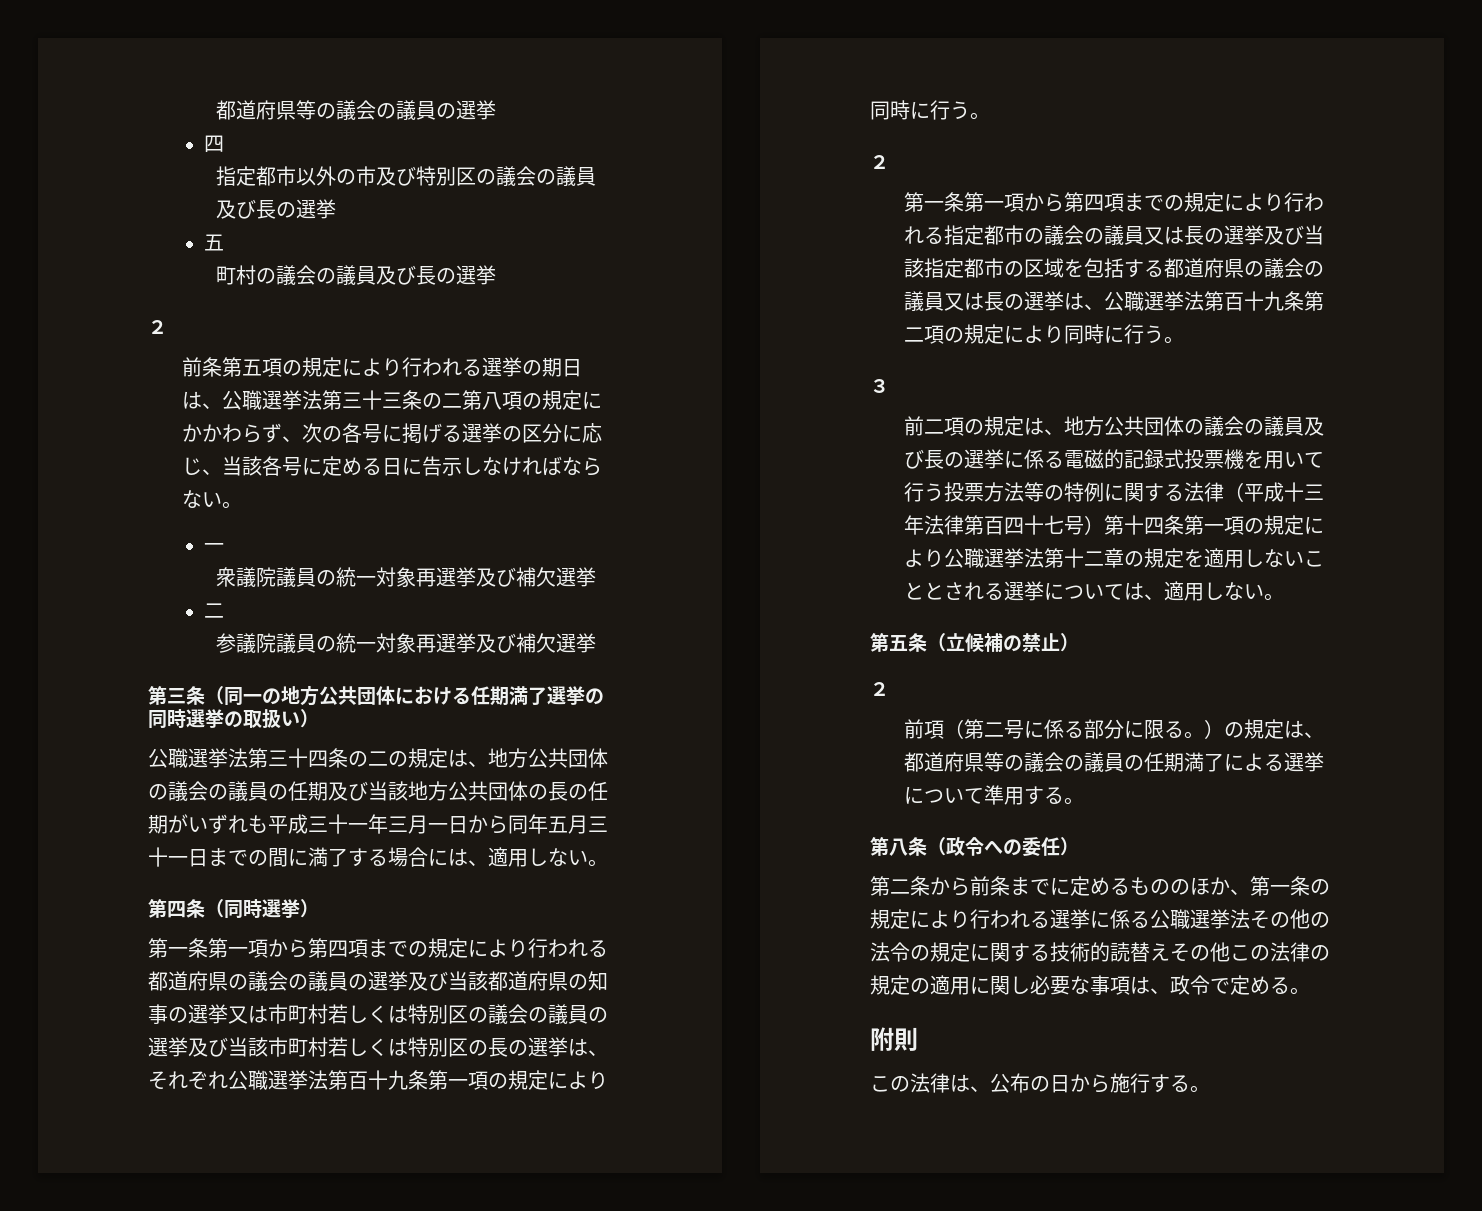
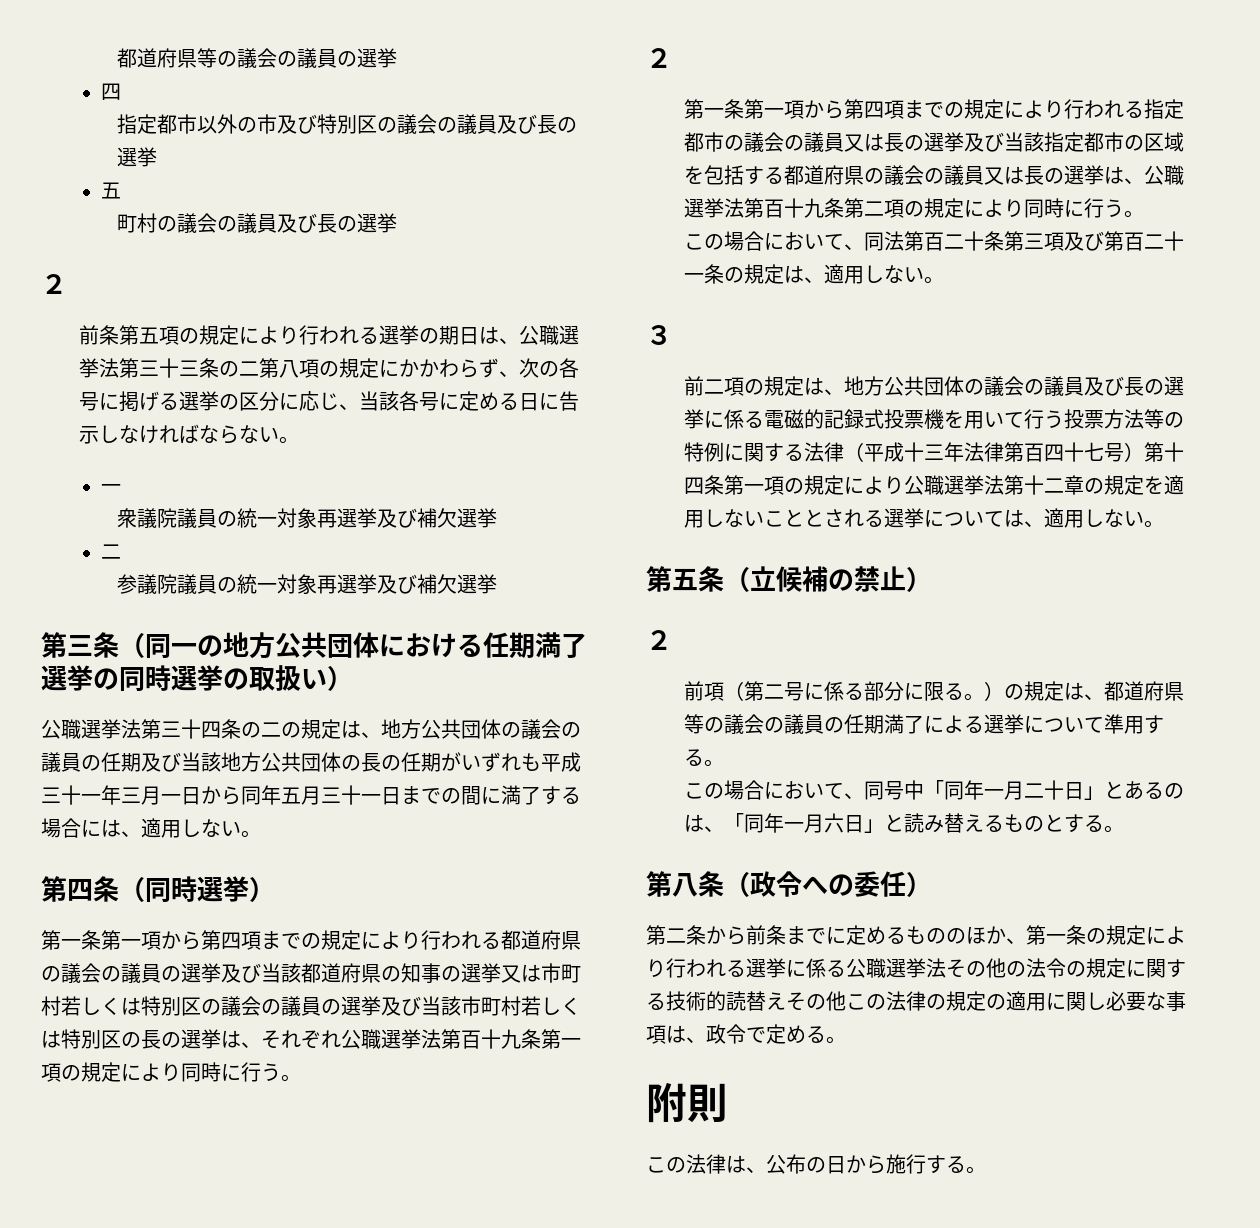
(1185, 340) none -> [684,231,1185,251] [684,264,945,284] // この場合において、同法第百二十条第三項及び第百二十一条の規定は、適用しない。
(1085, 801) none -> [684,780,1185,800] [684,813,1125,833] // この場合において、同号中「同年一月二十日」とあるのは、「同年一月六日」と読み替えるものとする。

